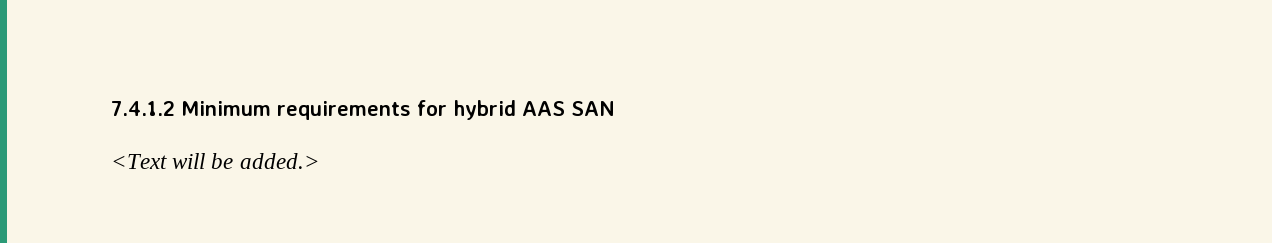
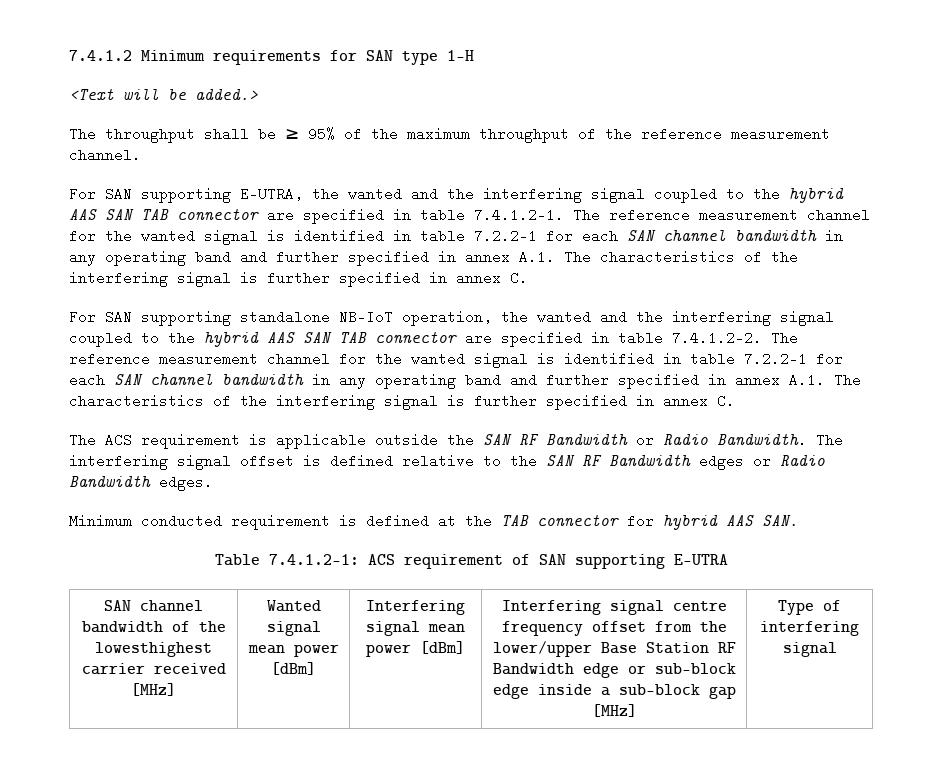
[452,100,615,120] hybrid AAS SAN -> [366,50,474,65] SAN type 1-H
(320, 161) none -> [69,127,830,143] [69,148,141,162] [69,187,844,203] [69,208,870,224] [69,229,843,245] [69,250,798,266] [69,271,528,287] [69,310,834,326] [69,331,798,347] [69,352,843,368] [69,373,861,389] [69,394,735,410] [69,433,843,449] [69,454,825,470] [69,475,213,491] [69,514,798,530] [215,554,728,569] [104,600,203,612] [81,621,226,633] [95,642,212,657] [81,663,226,675] [131,683,176,696] [266,600,321,612] [266,621,321,636] [247,644,339,657] [271,662,316,675] [366,600,465,615] [366,621,465,636] [366,641,465,657] [501,600,727,615] [501,621,727,636] [492,641,736,657] [492,663,736,678] [492,684,736,699] [591,704,637,717] [778,600,841,615] [760,621,859,636] [782,642,837,657] // The throughput shall be ≥ 95% of the maximum throughput of the reference measurement channel. // For SAN supporting E-UTRA, the wanted and the interfering signal coupled to the hybrid AAS SAN TAB connector are specified in table 7.4.1.2-1. The reference measurement channel for the wanted signal is identified in table 7.2.2-1 for each SAN channel bandwidth in any operating band and further specified in annex A.1. The characteristics of the interfering signal is further specified in annex C. // For SAN supporting standalone NB-IoT operation, the wanted and the interfering signal coupled to the hybrid AAS SAN TAB connector are specified in table 7.4.1.2-2. The reference measurement channel for the wanted signal is identified in table 7.2.2-1 for each SAN channel bandwidth in any operating band and further specified in annex A.1. The characteristics of the interfering signal is further specified in annex C. // The ACS requirement is applicable outside the SAN RF Bandwidth or Radio Bandwidth. The interfering signal offset is defined relative to the SAN RF Bandwidth edges or Radio Bandwidth edges. // Minimum conducted requirement is defined at the TAB connector for hybrid AAS SAN. // Table 7.4.1.2-1: ACS requirement of SAN supporting E-UTRA // SAN channel bandwidth of the lowesthighest carrier received [MHz] | Wanted signal mean power [dBm] | Interfering signal mean power [dBm] | Interfering signal centre frequency offset from the lower/upper Base Station RF Bandwidth edge or sub-block edge inside a sub-block gap [MHz] | Type of interfering signal

